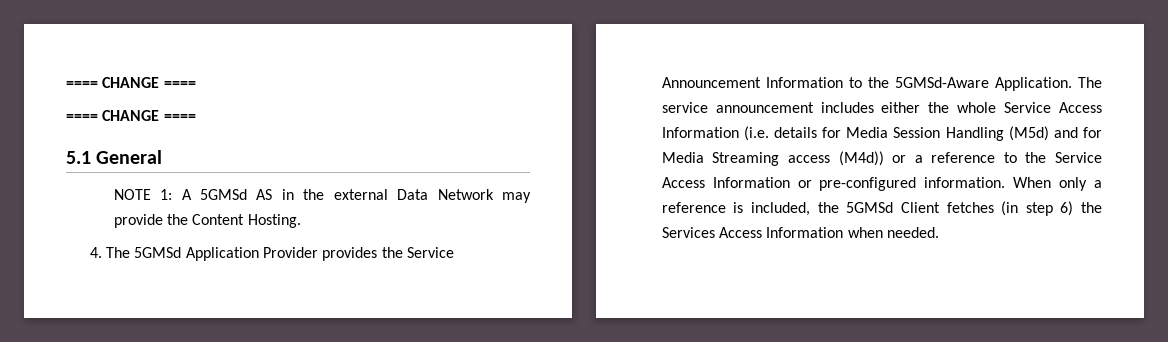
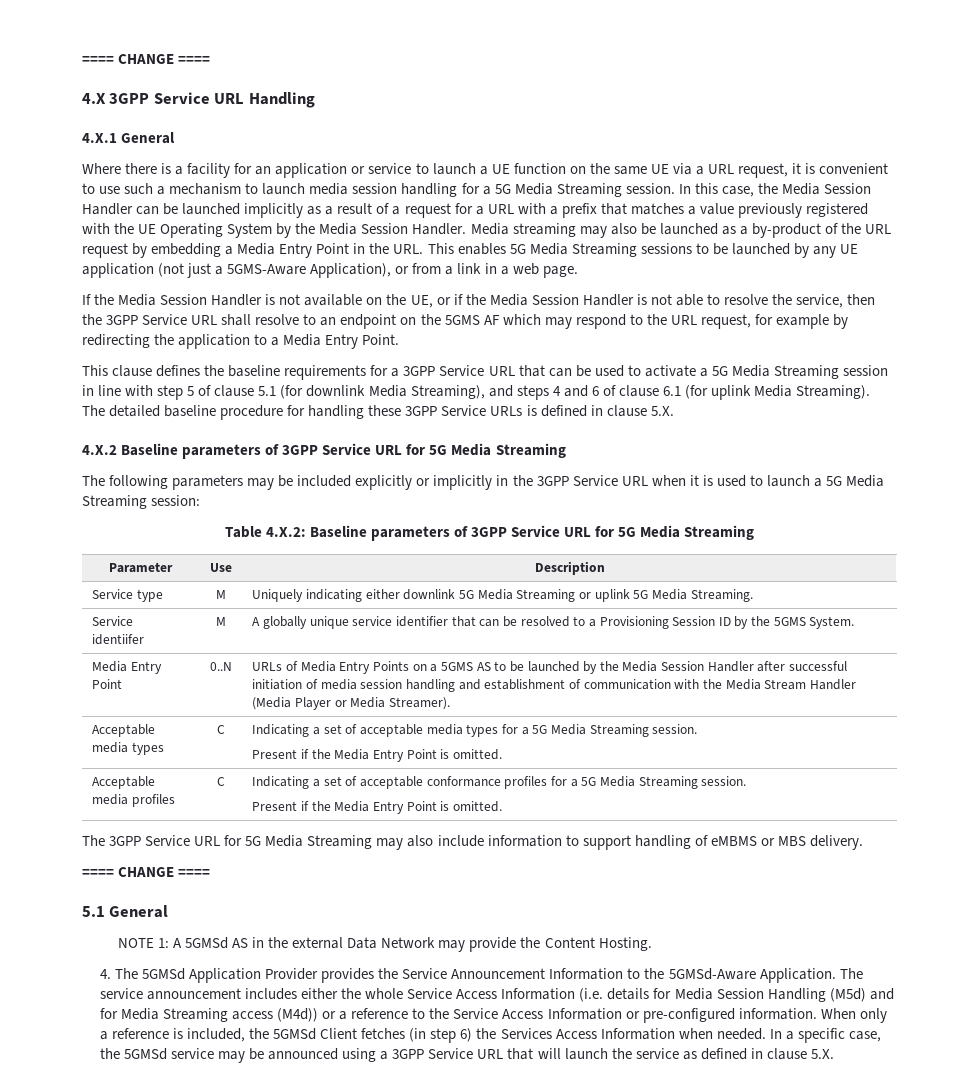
[66,77,196,88] ==== CHANGE ==== -> [82,54,211,64] [82,92,315,108] [82,132,176,144] [82,163,889,178] [82,183,872,197] [82,203,869,218] [82,223,892,238] [82,243,859,258] [82,263,578,278] [82,294,876,308] [82,314,849,329] [82,334,400,349] [82,365,889,380] [82,385,871,400] [82,405,674,420] [82,443,566,459] [82,475,885,490] [82,495,201,509] [224,525,755,541] [109,562,173,573] [209,563,232,572] [534,561,605,575] [92,589,164,602] [215,590,226,599] [252,589,753,602] [92,616,134,626] [92,634,145,645] [215,617,226,626] [252,616,855,629] [92,661,163,674] [92,679,123,689] [209,662,232,671] [252,661,848,674] [252,679,856,692] [252,697,451,710] [92,724,156,737] [92,742,165,755] [216,725,225,734] [252,724,698,737] [252,749,502,762] [92,776,156,789] [92,794,176,807] [216,777,225,786] [252,776,747,789] [252,801,502,814] [82,835,863,850] ==== CHANGE ==== // 4.X 3GPP Service URL Handling // 4.X.1 General // Where there is a facility for an application or service to launch a UE function on the same UE via a URL request, it is convenient to use such a mechanism to launch media session handling for a 5G Media Streaming session. In this case, the Media Session Handler can be launched implicitly as a result of a request for a URL with a prefix that matches a value previously registered with the UE Operating System by the Media Session Handler. Media streaming may also be launched as a by-product of the URL request by embedding a Media Entry Point in the URL. This enables 5G Media Streaming sessions to be launched by any UE application (not just a 5GMS-Aware Application), or from a link in a web page. // If the Media Session Handler is not available on the UE, or if the Media Session Handler is not able to resolve the service, then the 3GPP Service URL shall resolve to an endpoint on the 5GMS AF which may respond to the URL request, for example by redirecting the application to a Media Entry Point. // This clause defines the baseline requirements for a 3GPP Service URL that can be used to activate a 5G Media Streaming session in line with step 5 of clause 5.1 (for downlink Media Streaming), and steps 4 and 6 of clause 6.1 (for uplink Media Streaming). The detailed baseline procedure for handling these 3GPP Service URLs is defined in clause 5.X. // 4.X.2 Baseline parameters of 3GPP Service URL for 5G Media Streaming // The following parameters may be included explicitly or implicitly in the 3GPP Service URL when it is used to launch a 5G Media Streaming session: // Table 4.X.2: Baseline parameters of 3GPP Service URL for 5G Media Streaming // Parameter | Use | Description // Service type | M | Uniquely indicating either downlink 5G Media Streaming or uplink 5G Media Streaming. // Service identiifer | M | A globally unique service identifier that can be resolved to a Provisioning Session ID by the 5GMS System. // Media Entry Point | 0..N | URLs of Media Entry Points on a 5GMS AS to be launched by the Media Session Handler after successful initiation of media session handling and establishment of communication with the Media Stream Handler (Media Player or Media Streamer). // Acceptable media types | C | Indicating a set of acceptable media types for a 5G Media Streaming session. // Present if the Media Entry Point is omitted. // Acceptable media profiles | C | Indicating a set of acceptable conformance profiles for a 5G Media Streaming session. // Present if the Media Entry Point is omitted. // The 3GPP Service URL for 5G Media Streaming may also include information to support handling of eMBMS or MBS delivery.
(940, 232) none -> [769,1028,881,1043] [99,1048,834,1063] In a specific case, the 5GMSd service may be announced using a 3GPP Service URL that will launch the service as defined in clause 5.X.

